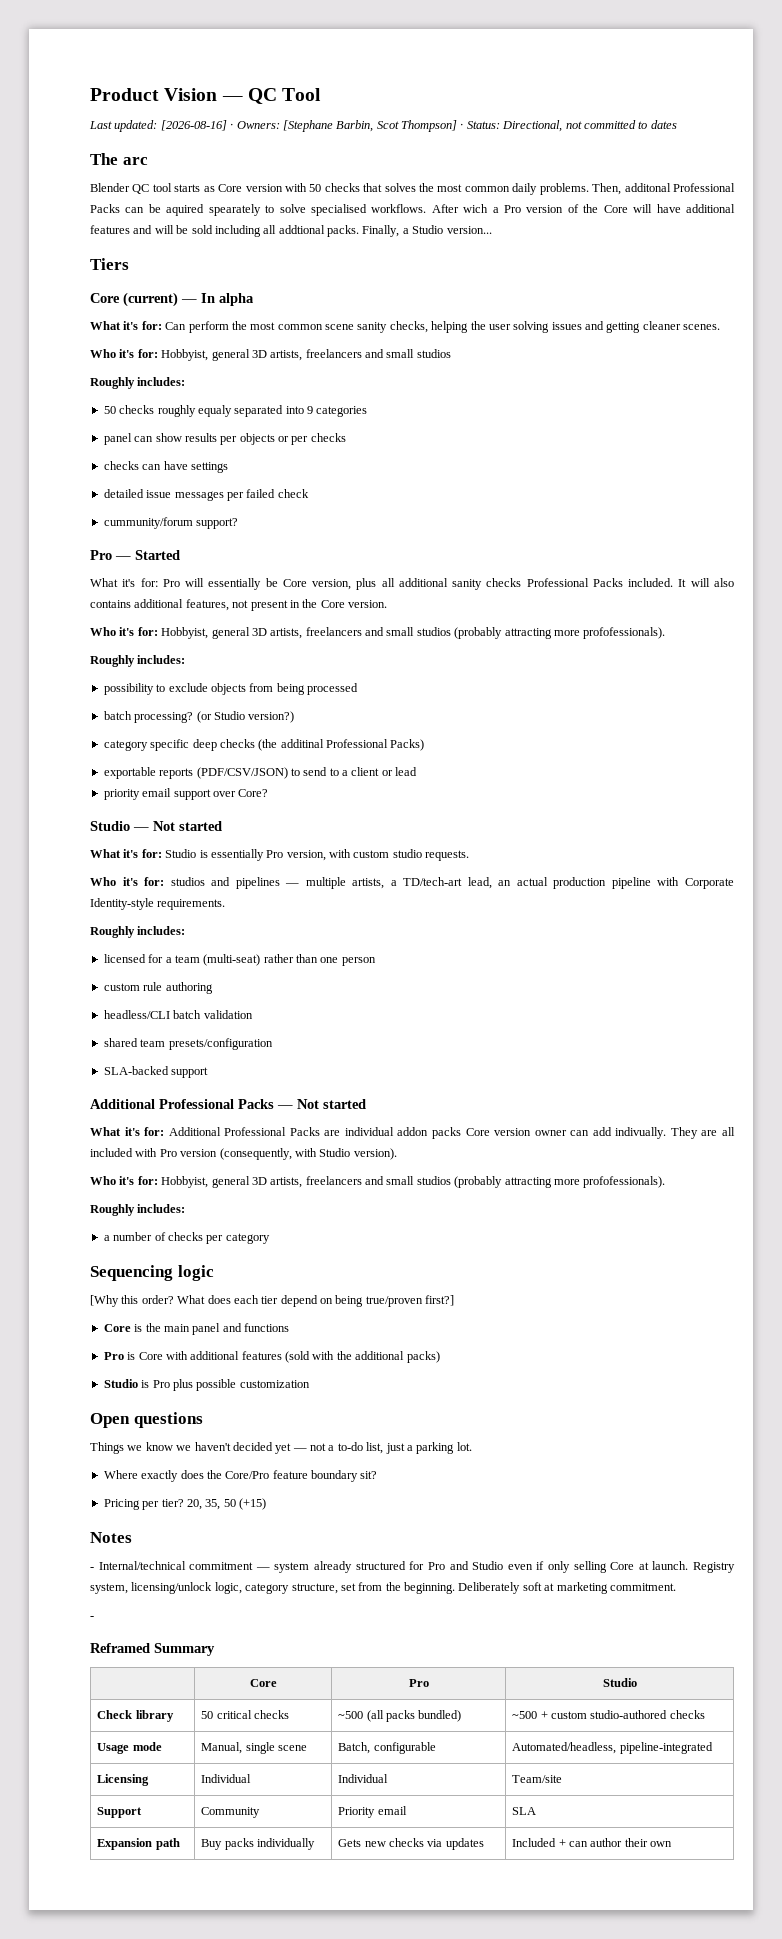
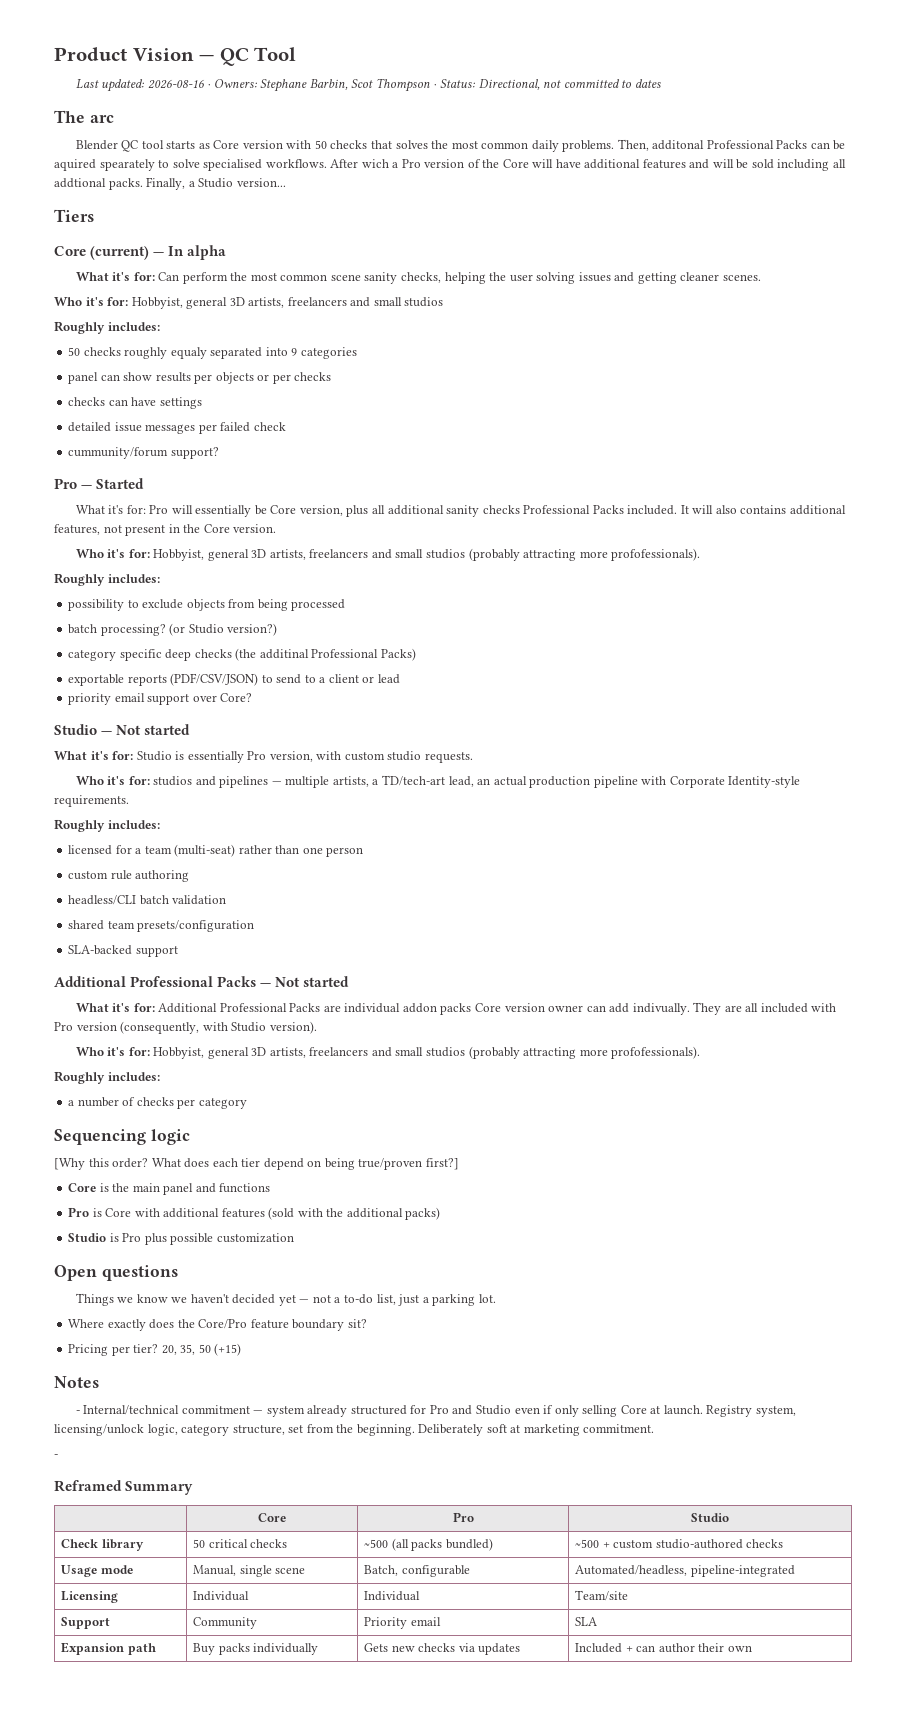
[160,120,227,131] [2026-08-16] -> [147,79,205,89] 2026-08-16
[282,120,333,132] [Stephane -> [260,79,308,92] Stephane
[401,120,457,132] Thompson] -> [375,78,430,92] Thompson

